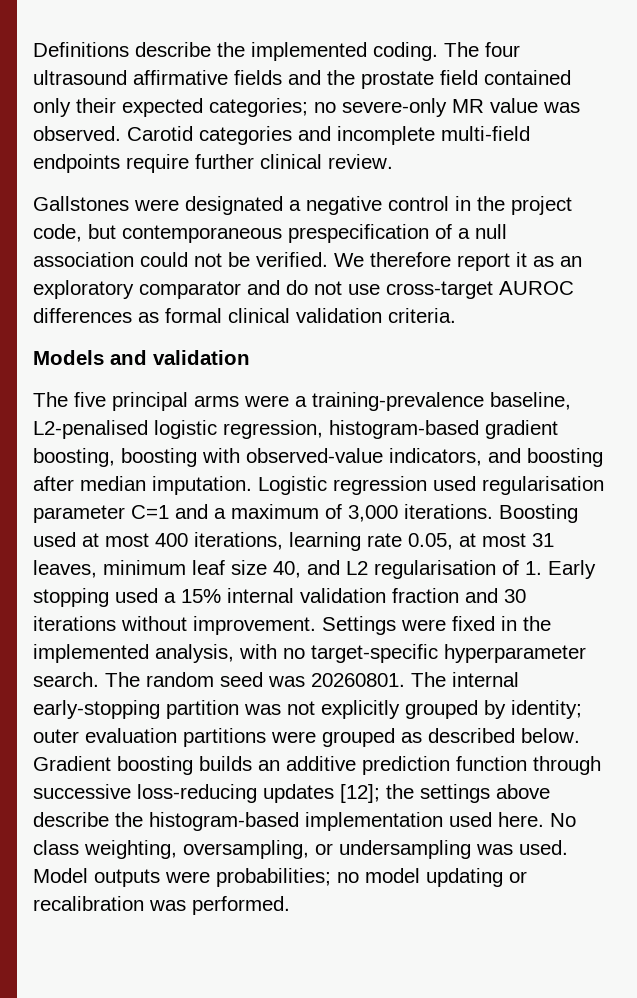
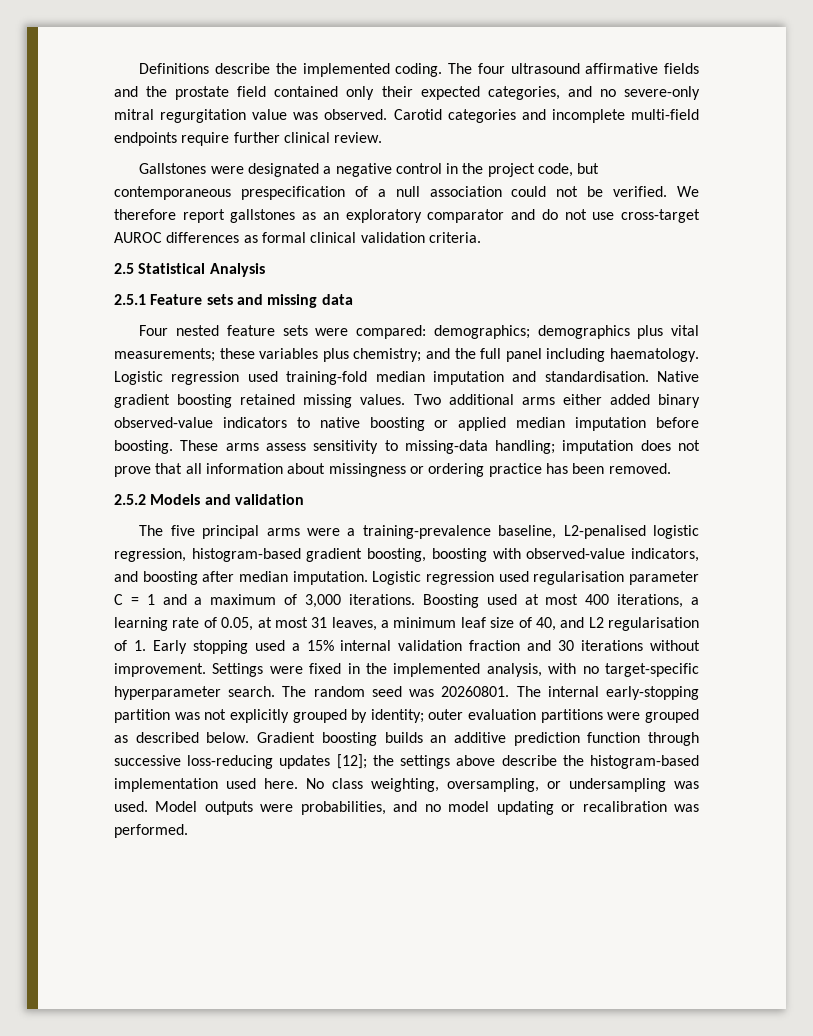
[209,98,484,117] categories; no severe-only MR -> [487,86,701,100] [114,109,247,123] categories, and no severe-only mitral regurgitation
[516,252,527,267] it -> [230,209,296,223] gallstones
(456, 315) none -> [114,263,265,277] [114,294,353,308] [139,325,700,339] [114,348,700,362] [114,371,699,385] [114,394,701,408] [114,417,700,431] [114,440,700,454] [114,463,671,477] [114,494,146,505] 2.5 Statistical Analysis // 2.5.1 Feature sets and missing data // Four nested feature sets were compared: demographics; demographics plus vital measurements; these variables plus chemistry; and the full panel including haematology. Logistic regression used training-fold median imputation and standardisation. Native gradient boosting retained missing values. Two additional arms either added binary observed-value indicators to native boosting or applied median imputation before boosting. These arms assess sensitivity to missing-data handling; imputation does not prove that all information about missingness or ordering practice has been removed. // 2.5.2
[131,505,169,519] C=1 -> [114,594,155,605] C = 1
(283, 541) none -> [691,597,700,605] a
(402, 540) none -> [203,617,217,628] of
(97, 569) none -> [381,620,389,628] a
(267, 567) none -> [518,617,532,628] of
[216,868,331,887] probabilities; -> [300,801,418,815] probabilities, and

